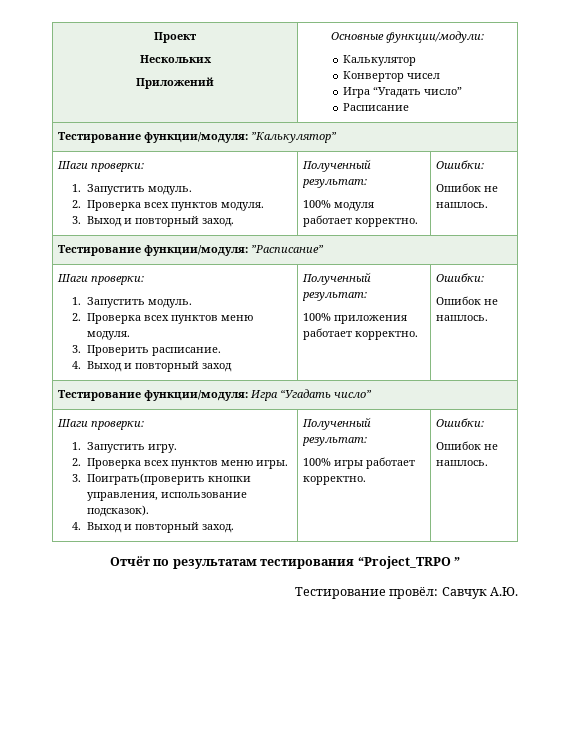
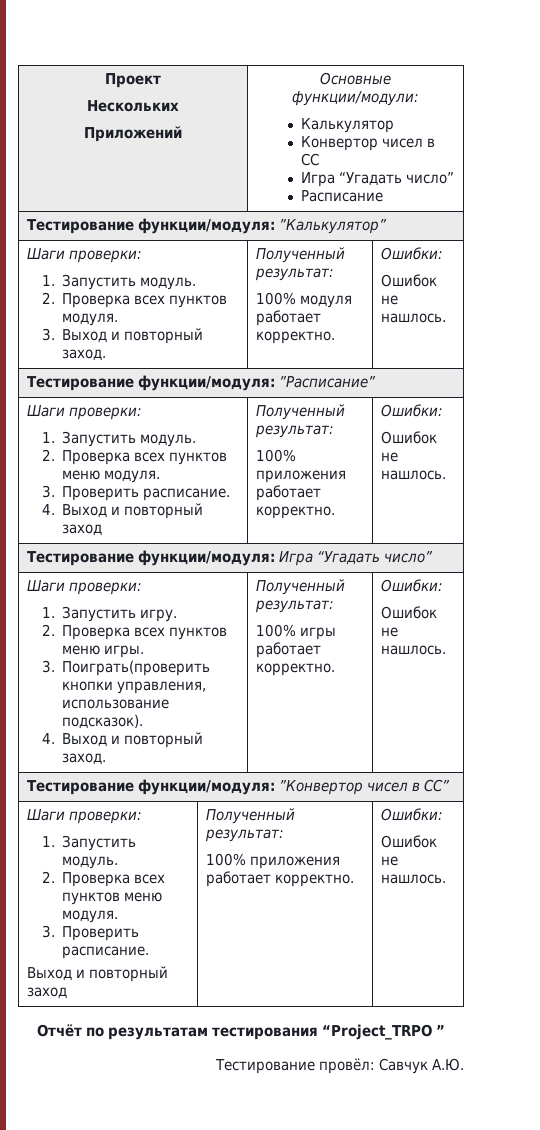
(440, 76) none -> [427,138,436,147] [301,153,320,166] в СС
(489, 463) none -> [27,779,451,795] [27,809,143,824] [41,835,136,851] [61,856,118,869] [41,871,165,887] [61,892,162,905] [61,910,118,923] [41,925,139,941] [61,946,149,959] [27,966,169,982] [27,987,68,999] [206,808,296,824] [205,829,285,842] [206,853,341,869] [206,871,355,887] [381,808,444,821] [381,835,438,848] [381,856,399,866] [381,874,447,884] // Тестирование функции/модуля: ”Конвертор чисел в СС” // Шаги проверки: // 1. Запустить модуль. // 2. Проверка всех пунктов меню модуля. // 3. Проверить расписание. // Выход и повторный заход | Полученный результат: // 100% приложения работает корректно. | Ошибки: // Ошибок не нашлось.

